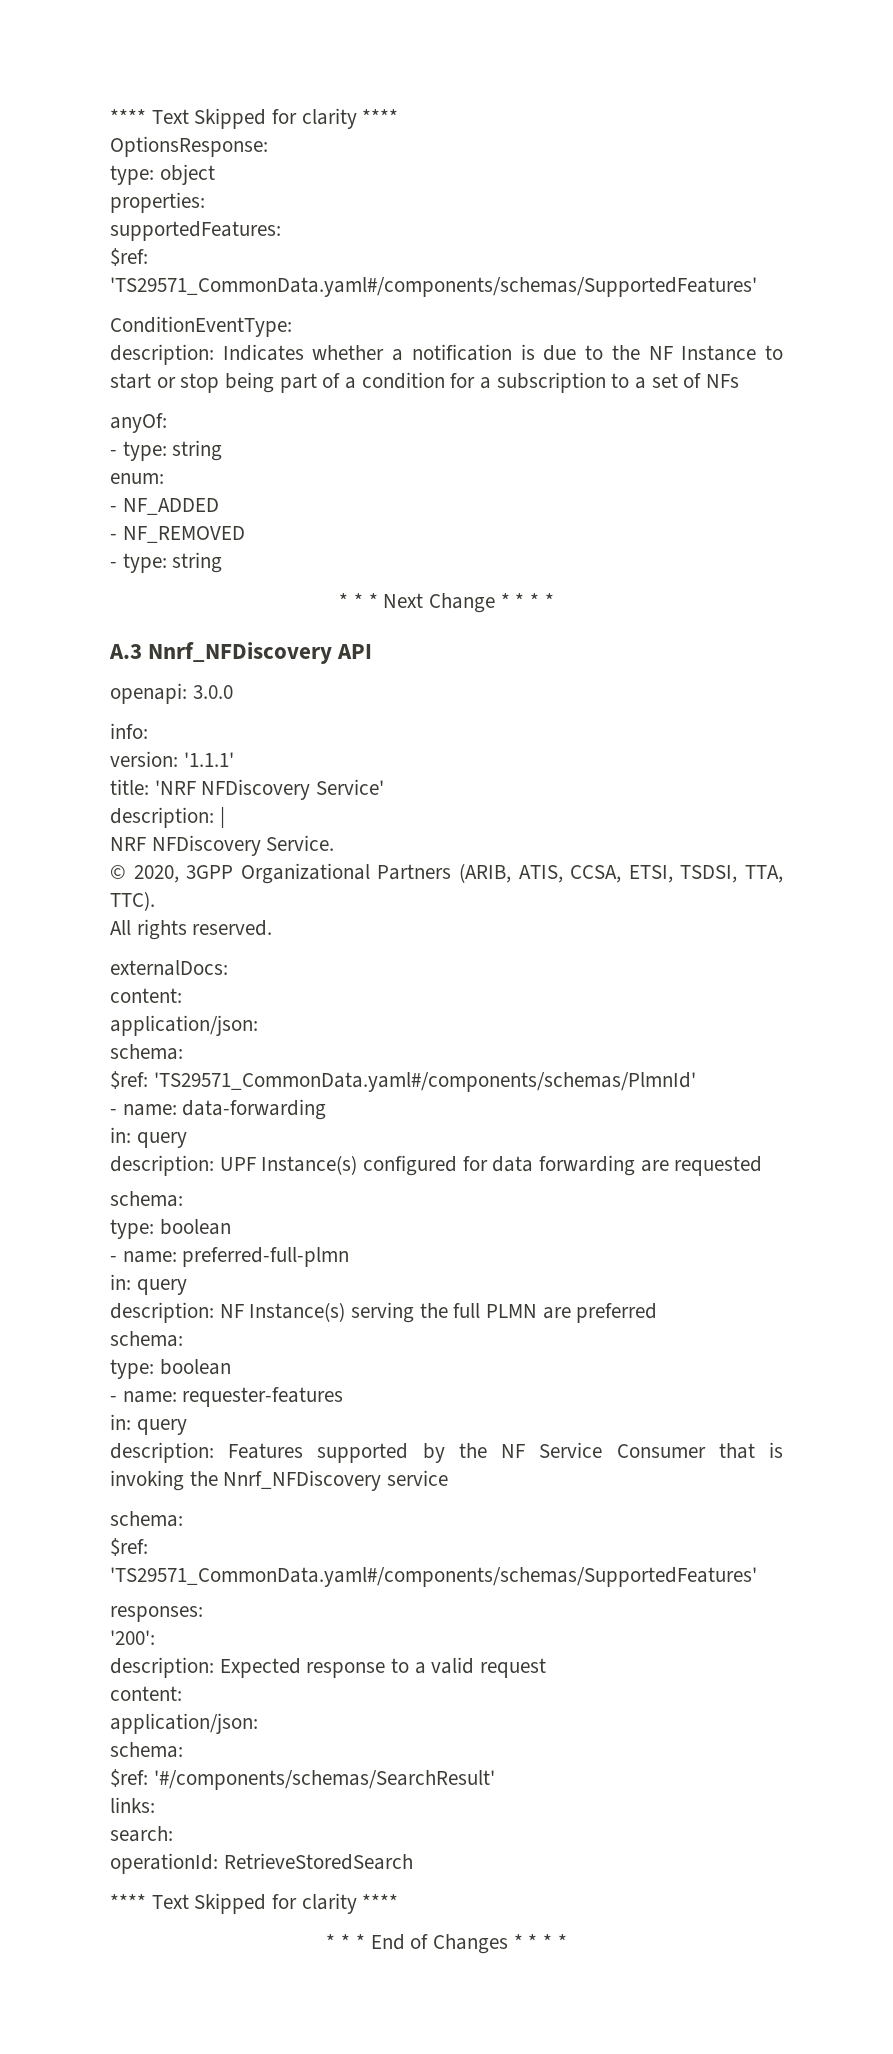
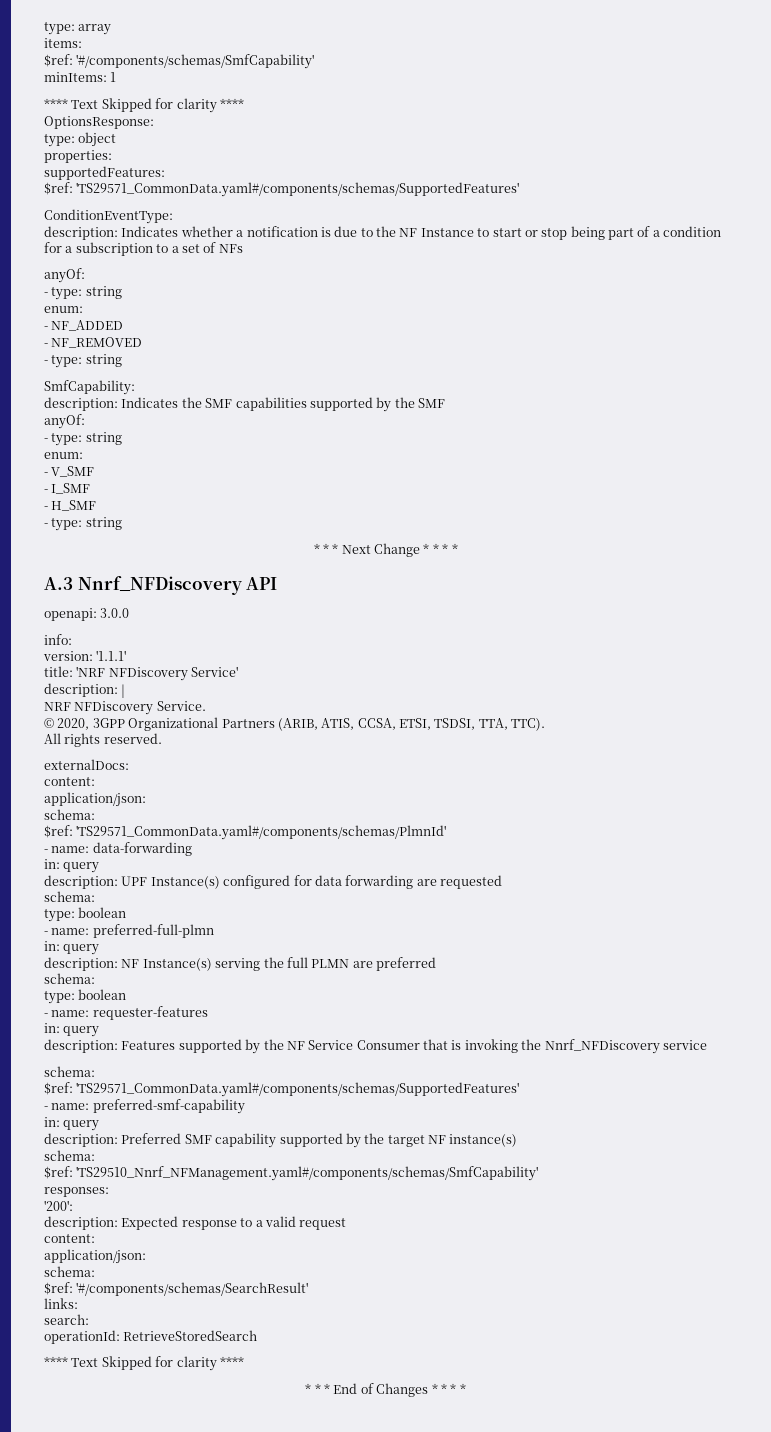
(110, 116) none -> [44,22,112,35] [44,38,82,48] [44,54,315,69] [44,72,117,82] type: array // items: // $ref: '#/components/schemas/SmfCapability' // minItems: 1 //
(223, 562) none -> [44,380,135,395] [44,397,445,412] [44,414,85,429] [44,432,122,446] [44,452,83,459] [44,466,95,477] [44,483,91,494] [44,500,97,511] [44,517,122,531] // SmfCapability: // description: Indicates the SMF capabilities supported by the SMF // anyOf: // - type: string // enum: // - V_SMF // - I_SMF // - H_SMF // - type: string
(757, 1577) none -> [44,1099,245,1114] [44,1117,100,1131] [44,1133,518,1148] [44,1150,95,1161] [44,1166,539,1181] // - name: preferred-smf-capability // in: query // description: Preferred SMF capability supported by the target NF instance(s) // schema: // $ref: 'TS29510_Nnrf_NFManagement.yaml#/components/schemas/SmfCapability'

